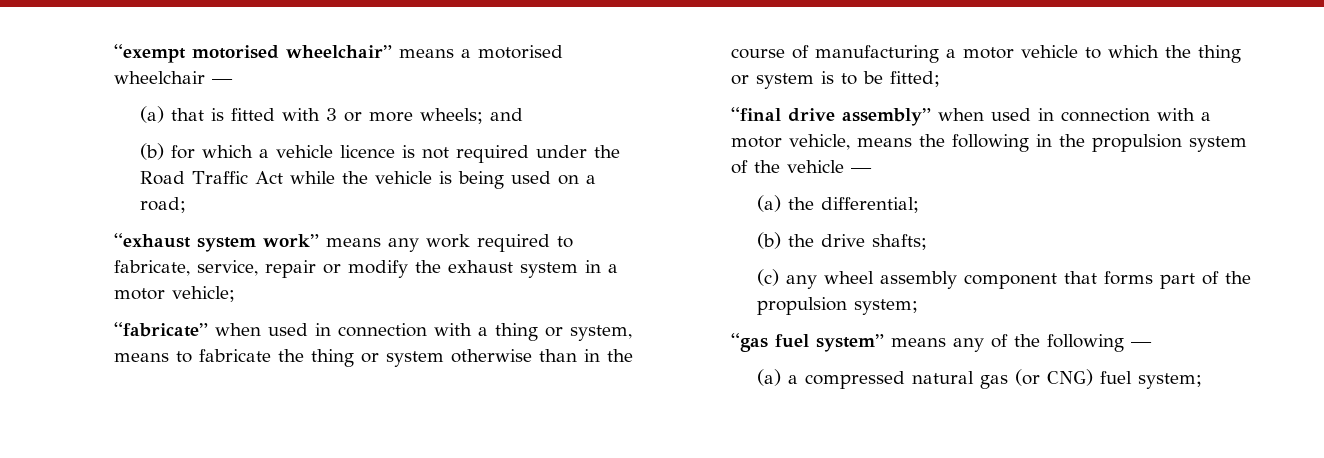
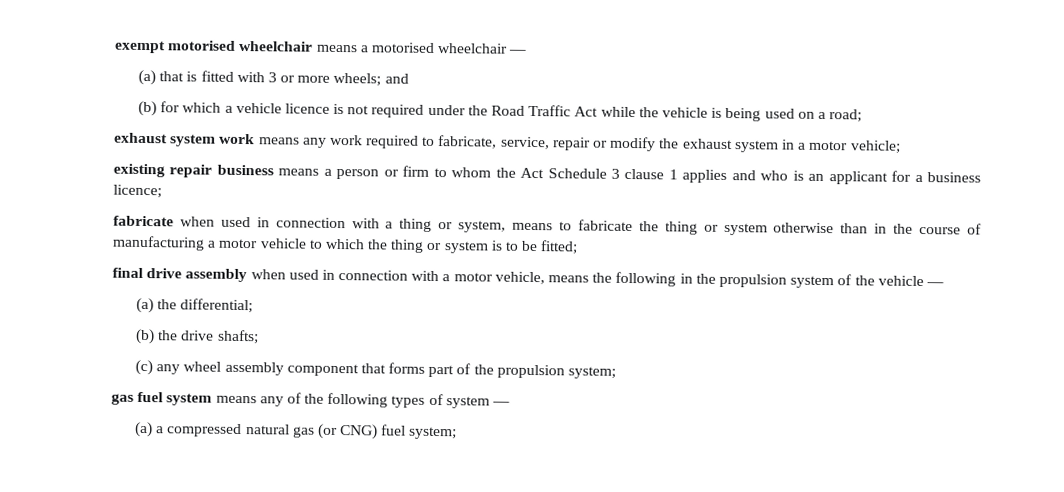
[113,44,392,63] “exempt motorised wheelchair” -> [114,40,314,54] exempt motorised wheelchair
[113,233,319,252] “exhaust system work” -> [114,132,256,147] exhaust system work
[113,322,208,337] “fabricate” -> [113,163,982,185] [113,184,163,199] [113,215,175,227] existing repair business means a person or firm to whom the Act Schedule 3 clause 1 applies and who is an applicant for a business licence; // fabricate
[730,107,931,126] “final drive assembly” -> [112,267,248,283] final drive assembly
[730,333,884,352] “gas fuel system” -> [111,391,213,406] gas fuel system
(1124, 343) none -> [391,393,490,409] types of system

